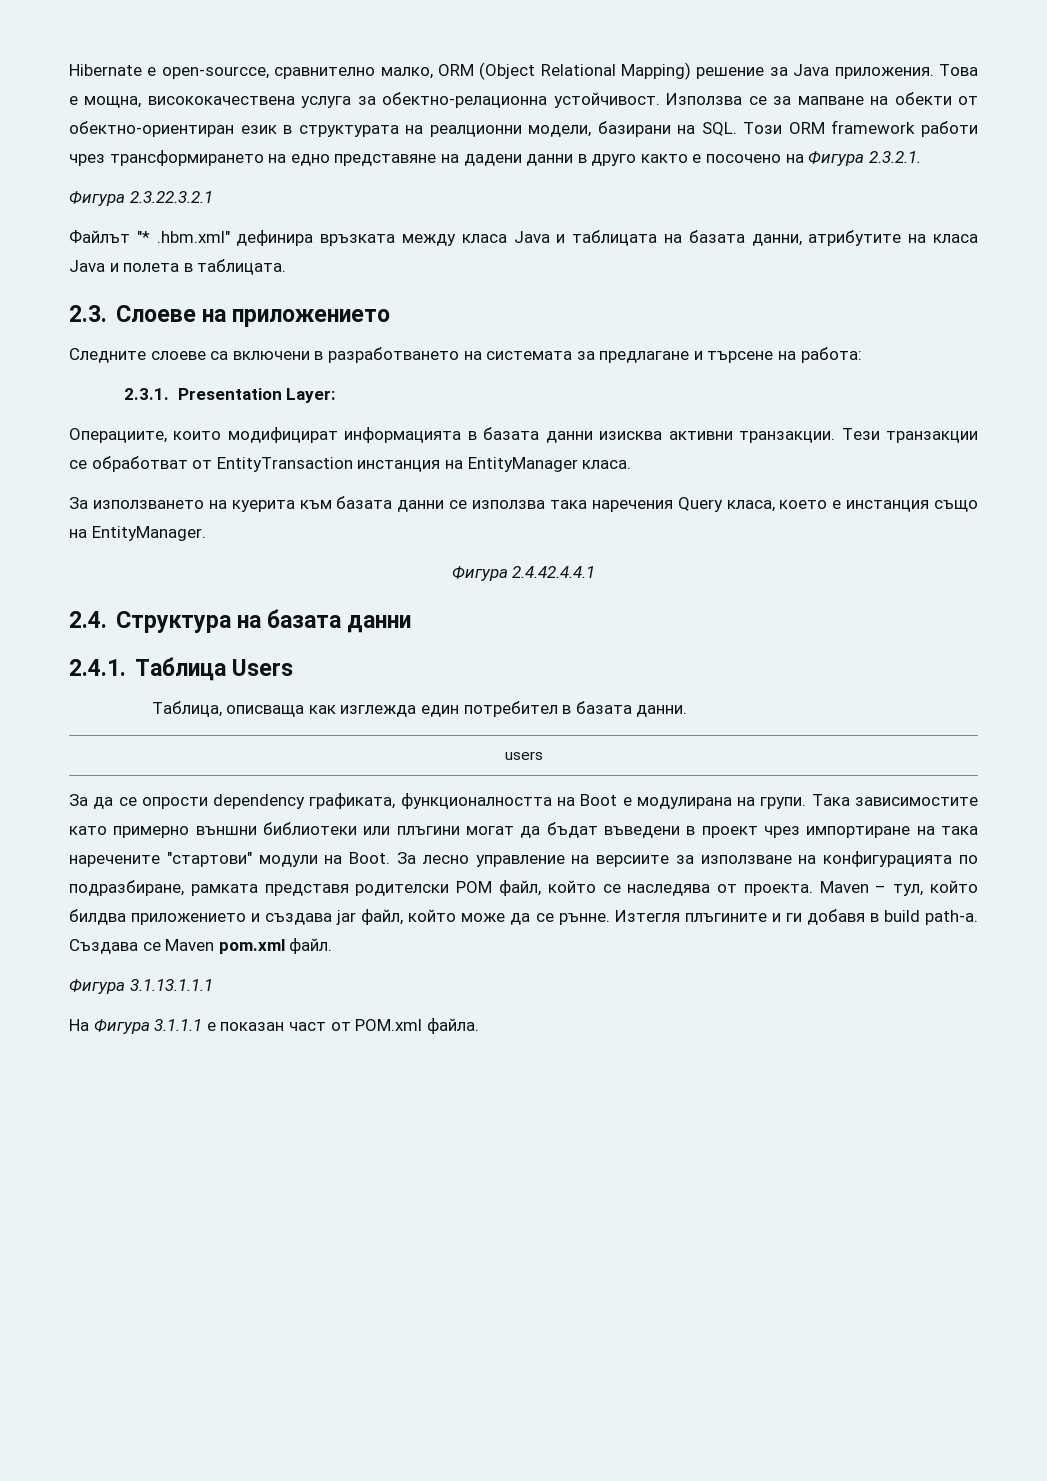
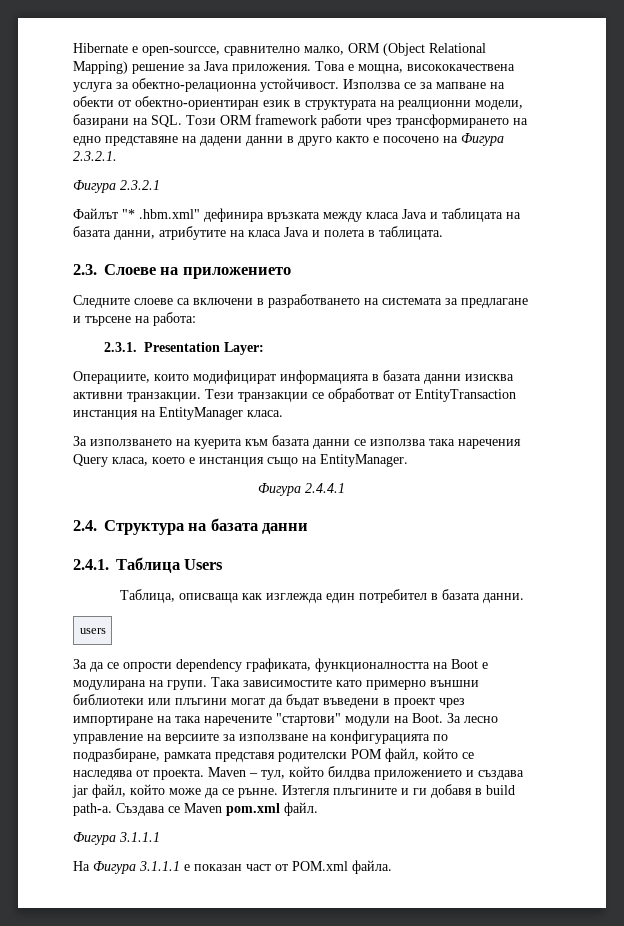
[129,191,213,203] 2.3.22.3.2.1 -> [120,180,160,190] 2.3.2.1
[512,566,596,578] 2.4.42.4.4.1 -> [305,483,345,493] 2.4.4.1
[129,979,213,991] 3.1.13.1.1.1 -> [119,832,160,842] 3.1.1.1

